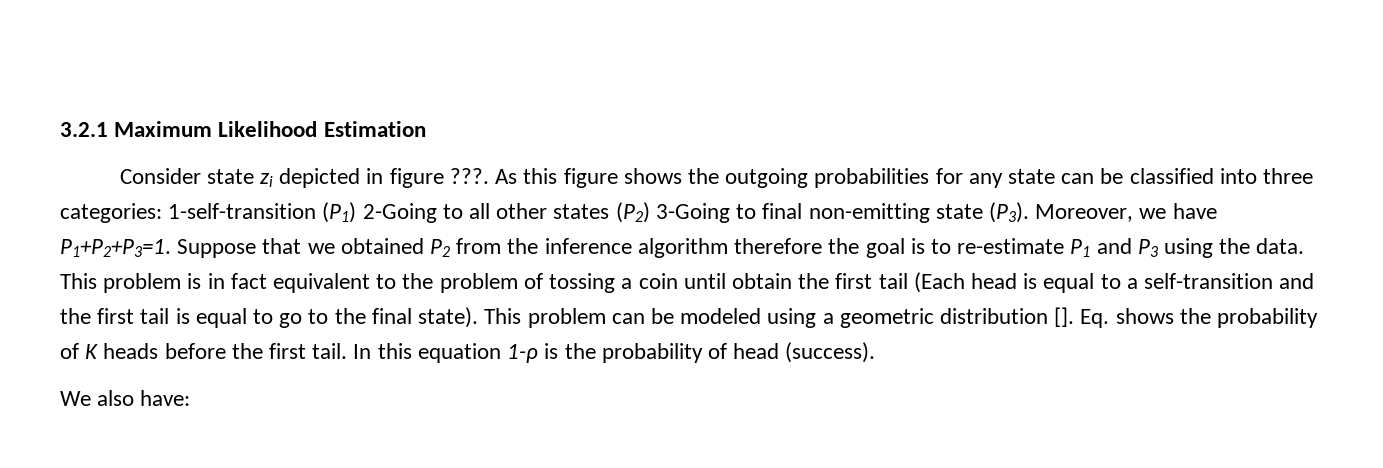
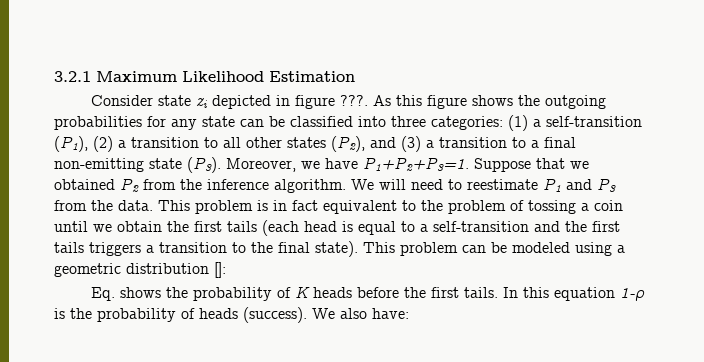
[168,202,757,223] 1-self-transition (P1) 2-Going to all other states (P2) 3-Going to -> [508,115,642,131] [54,136,539,152] (1) a self-transition (P1), (2) a transition to all other states (P2), and (3) a transition to a
[637,238,1065,258] algorithm therefore the goal is to re-estimate -> [274,179,538,193] algorithm. We will need to reestimate
[1163,238,1213,258] using -> [54,200,87,211] from
(726, 281) none -> [93,224,112,232] we
[878,272,965,293] tail (Each -> [227,220,299,236] tails (each
[140,308,303,328] tail is equal to go -> [54,242,227,256] tails triggers a transition
[1054,307,1075,327] []. -> [214,262,226,278] []: //
[312,343,348,359] tail. -> [463,287,498,298] tails.
[733,343,780,359] head -> [199,308,238,319] heads
(876, 352) // -> (307, 315) none

